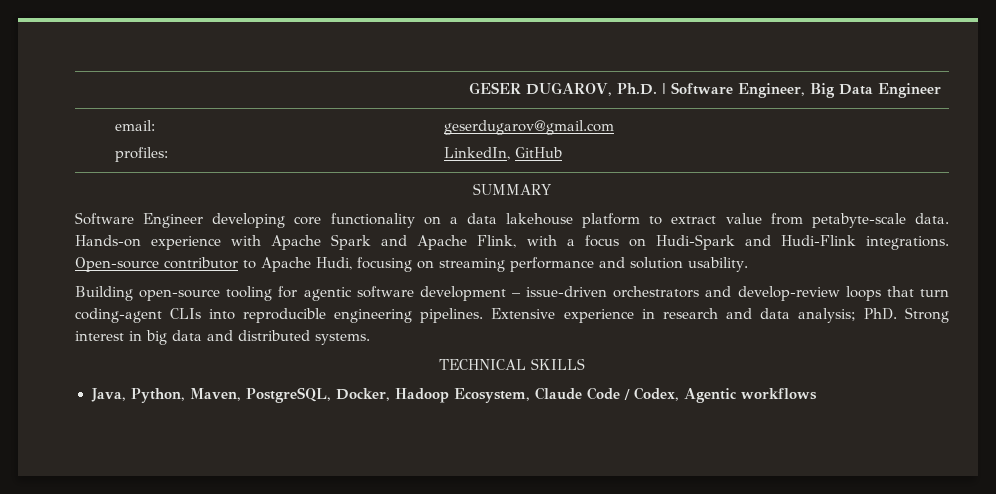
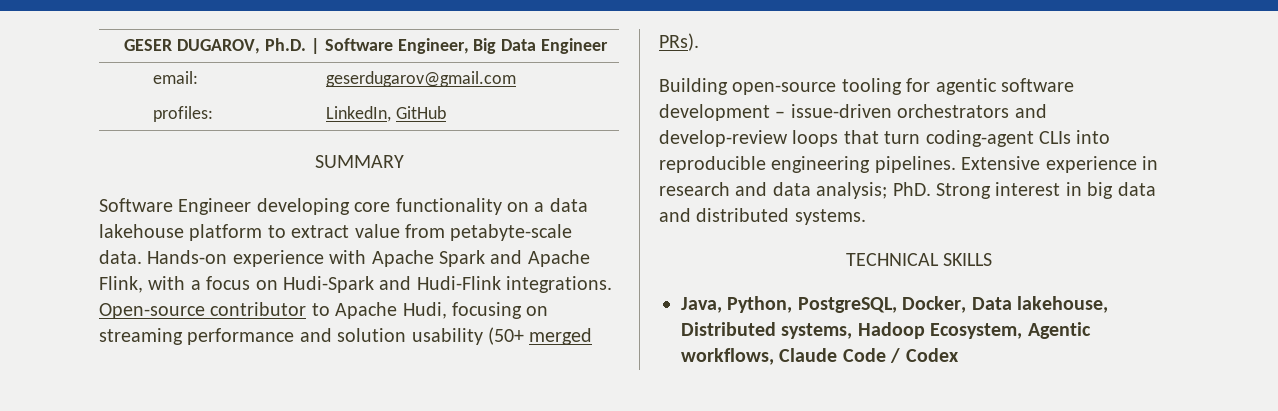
[688,257,748,272] usability. -> [411,327,593,345] [659,33,699,51] usability (50+ merged PRs).
[189,388,241,401] Maven, -> (793, 304) none
[394,387,817,403] Hadoop Ecosystem, Claude Code / Codex, Agentic workflows -> [971,296,1108,313] [681,322,1091,339] [681,348,959,365] Data lakehouse, Distributed systems, Hadoop Ecosystem, Agentic workflows, Claude Code / Codex

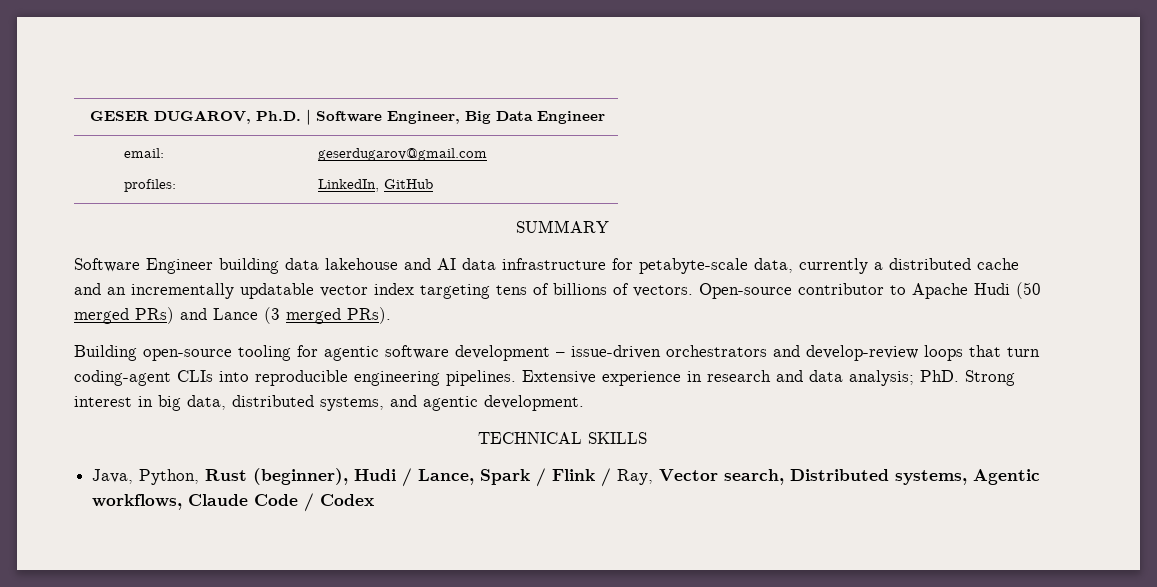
[256,198,588,215] [99,224,573,241] [99,250,590,267] [99,276,613,293] [99,302,549,319] [99,327,524,345] developing core functionality on a data lakehouse platform to extract value from petabyte-scale data. Hands-on experience with Apache Spark and Apache Flink, with a focus on Hudi-Spark and Hudi-Flink integrations. Open-source contributor to Apache Hudi, focusing on streaming performance and solution usability (50+ -> [219,258,1019,274] [74,282,1041,299] [74,307,280,324] building data lakehouse and AI data infrastructure for petabyte-scale data, currently a distributed cache and an incrementally updatable vector index targeting tens of billions of vectors. Open-source contributor to Apache Hudi (50 merged PRs) and Lance (3
[1117,182,1156,196] [659,208,866,225] [845,253,993,266] [681,296,1108,313] [681,322,1023,339] data and distributed systems. // TECHNICAL SKILLS // Java, Python, PostgreSQL, Docker, Data lakehouse, Distributed systems, Hadoop Ecosystem, -> [187,395,584,411] [478,432,647,444] [92,468,968,487] data, distributed systems, and agentic development. // TECHNICAL SKILLS // Java, Python, Rust (beginner), Hudi / Lance, Spark / Flink / Ray, Vector search, Distributed systems,

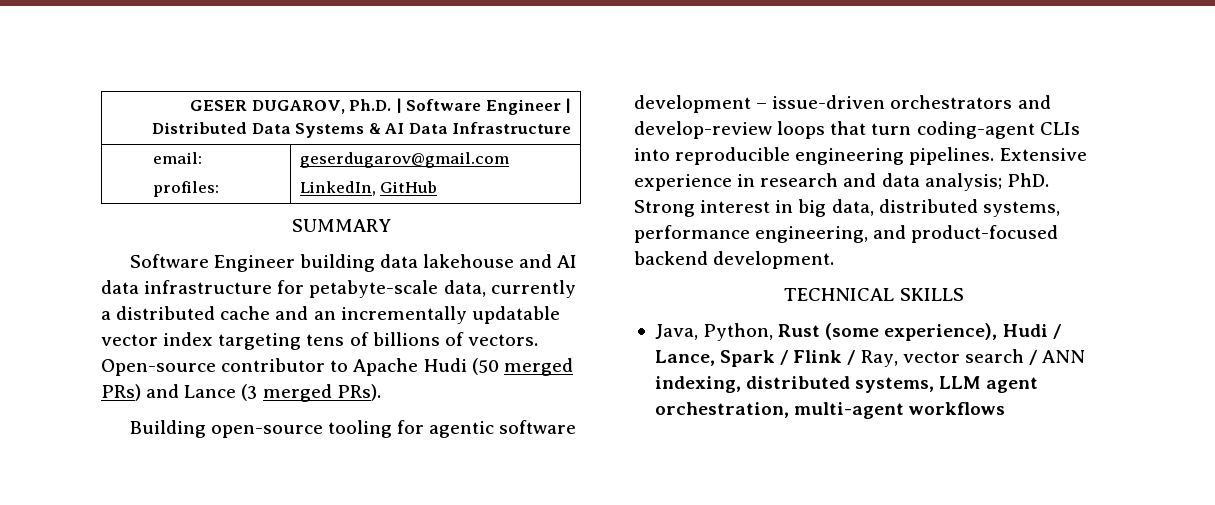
[387,111,606,124] Engineer, Big Data Engineer -> [485,98,572,115] [151,122,572,138] Engineer | Distributed Data Systems & AI Data Infrastructure
[390,395,478,411] and agentic -> [634,225,1059,243] [634,251,708,265] performance engineering, and product-focused backend
[253,468,349,485] (beginner), -> [825,323,998,341] (some experience),
[659,469,1041,485] [92,493,375,512] Vector search, Distributed systems, Agentic workflows, Claude Code / Codex -> [902,349,1086,365] [654,376,1039,393] [654,402,1006,419] vector search / ANN indexing, distributed systems, LLM agent orchestration, multi-agent workflows

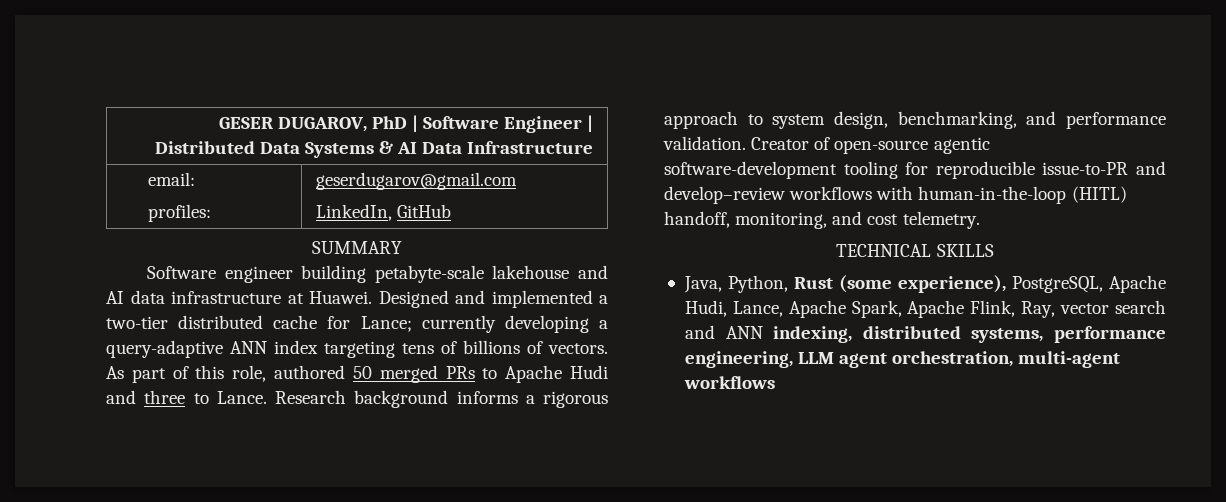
[349,99,392,111] Ph.D. -> [371,116,407,129] PhD
[213,254,419,272] Engineer building data -> [224,265,484,283] engineer building petabyte-scale
[277,280,576,298] [101,306,560,324] [101,334,158,346] for petabyte-scale data, currently a distributed cache and an incrementally updatable vector -> [287,290,608,308] [106,315,608,333] [106,340,267,358] at Huawei. Designed and implemented a two-tier distributed cache for Lance; currently developing a query-adaptive ANN
[101,358,573,376] [101,384,381,402] [129,420,577,438] [634,95,1051,113] [634,121,1080,139] [634,147,1087,165] [634,173,1049,191] [634,199,1060,217] [634,225,1059,243] [634,251,835,269] Open-source contributor to Apache Hudi (50 merged PRs) and Lance (3 merged PRs). // Building open-source tooling for agentic software development – issue-driven orchestrators and develop-review loops that turn coding-agent CLIs into reproducible engineering pipelines. Extensive experience in research and data analysis; PhD. Strong interest in big data, distributed systems, performance engineering, and product-focused backend development. -> [106,365,608,383] [106,390,608,408] [664,111,1166,129] [663,136,990,154] [664,161,1166,179] [664,186,1127,204] [664,211,980,229] As part of this role, authored 50 merged PRs to Apache Hudi and three to Lance. Research background informs a rigorous approach to system design, benchmarking, and performance validation. Creator of open-source agentic software-development tooling for reproducible issue-to-PR and develop–review workflows with human-in-the-loop (HITL) handoff, monitoring, and cost telemetry.
[1002,324,1061,339] [654,350,856,367] Hudi / Lance, Spark / Flink / -> [1011,275,1166,293] [684,300,1016,318] PostgreSQL, Apache Hudi, Lance, Apache Spark, Apache Flink,
[1028,350,1037,365] / -> [684,325,715,339] and
(935, 385) none -> [1054,326,1166,343] [684,351,793,368] performance engineering,

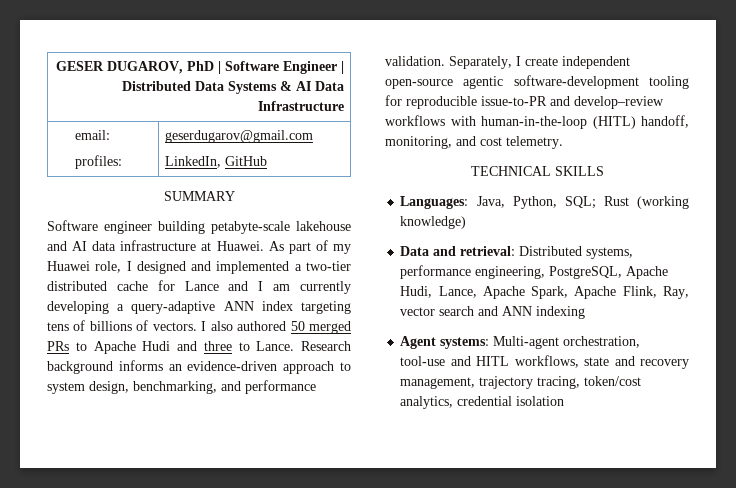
[378,290,449,308] Designed -> [268,240,351,254] [47,261,186,274] As part of my Huawei role, I designed
[360,316,412,332] Lance; -> [184,281,291,291] Lance and I am
[106,365,267,383] As part of this role, -> [201,321,233,331] I also
[525,391,608,408] a rigorous -> [168,361,278,371] an evidence-driven
[751,137,831,150] Creator of -> [449,56,630,69] Separately, I create independent
(994, 250) none -> [400,196,469,209] Languages:
[793,275,1006,293] Rust (some experience), -> [564,196,689,209] [400,216,467,229] [400,246,634,259] [400,265,546,279] SQL; Rust (working knowledge) // Data and retrieval: Distributed systems, performance engineering,
[773,326,1166,343] [684,351,1121,368] [683,376,775,389] indexing, distributed systems, performance engineering, LLM agent orchestration, multi-agent workflows -> [536,306,586,319] [400,336,641,349] [400,355,689,369] [400,376,642,389] [400,396,565,409] indexing // Agent systems: Multi-agent orchestration, tool-use and HITL workflows, state and recovery management, trajectory tracing, token/cost analytics, credential isolation

